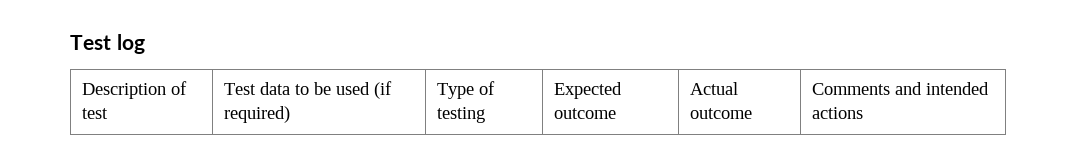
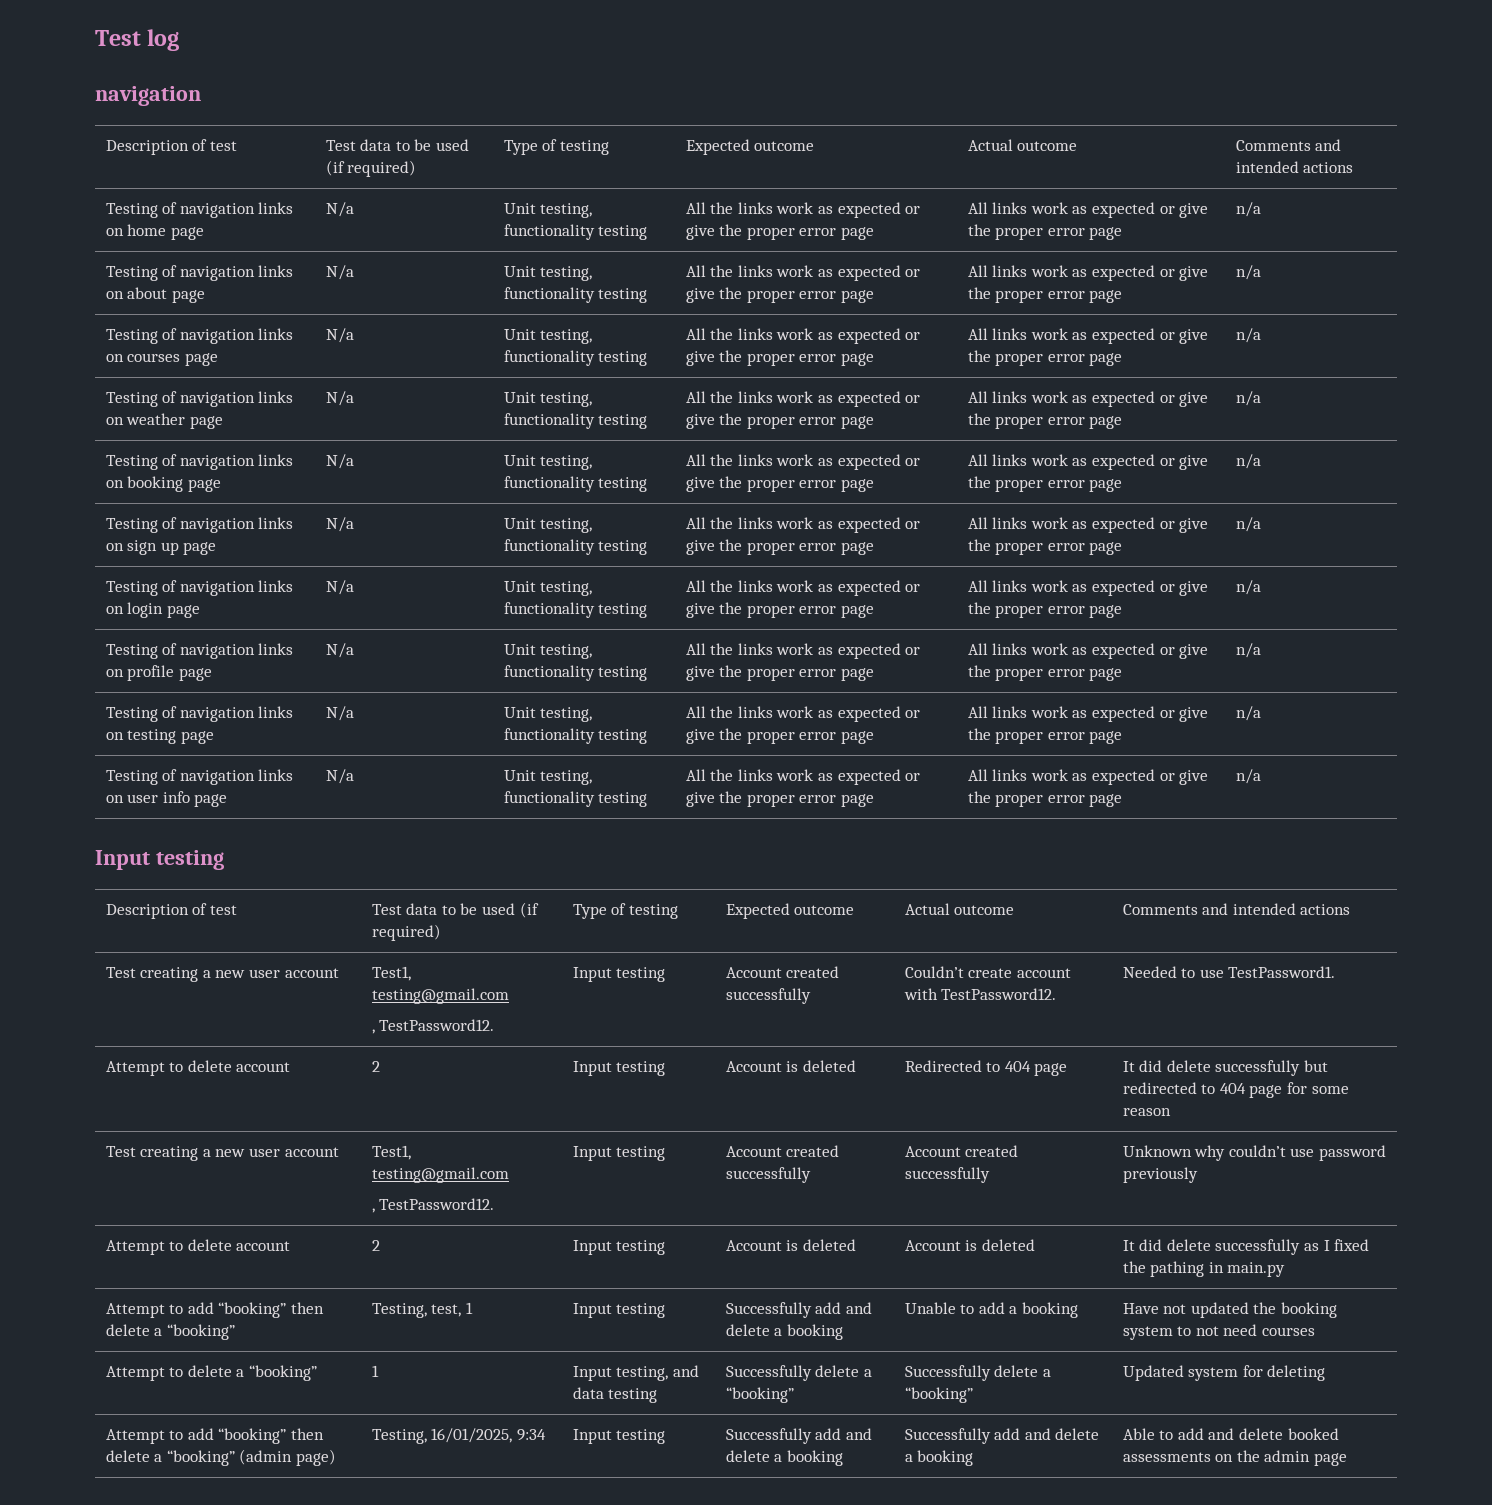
(145, 44) none -> [95,86,201,106] // navigation
(863, 113) none -> [105,202,294,218] [105,224,204,240] [325,202,354,217] [503,203,593,218] [503,224,648,240] [685,202,921,218] [685,224,875,240] [967,202,1209,218] [967,224,1123,240] [1235,202,1261,217] [105,265,294,281] [105,287,205,303] [325,265,354,280] [503,266,593,281] [503,287,648,303] [685,265,921,281] [685,287,875,303] [967,265,1209,281] [967,287,1123,303] [1235,265,1261,280] [105,328,294,344] [105,353,218,366] [325,328,354,343] [503,329,593,344] [503,350,648,366] [685,328,921,344] [685,350,875,366] [967,328,1209,344] [967,350,1123,366] [1235,328,1261,343] [105,391,294,407] [105,413,223,429] [325,391,354,406] [503,392,593,407] [503,413,648,429] [685,391,921,407] [685,413,875,429] [967,391,1209,407] [967,413,1123,429] [1235,391,1261,406] [105,454,294,470] [105,476,221,492] [325,454,354,469] [503,455,593,470] [503,476,648,492] [685,454,921,470] [685,476,875,492] [967,454,1209,470] [967,476,1123,492] [1235,454,1261,469] [105,517,294,533] [105,540,217,555] [325,517,354,532] [503,518,593,533] [503,539,648,555] [685,517,921,533] [685,539,875,555] [967,517,1209,533] [967,539,1123,555] [1235,517,1261,532] [105,580,294,596] [105,602,200,618] [325,580,354,595] [503,581,593,596] [503,602,648,618] [685,580,921,596] [685,602,875,618] [967,580,1209,596] [967,602,1123,618] [1235,580,1261,595] [105,643,294,659] [105,665,212,681] [325,643,354,658] [503,644,593,659] [503,665,648,681] [685,643,921,659] [685,665,875,681] [967,643,1209,659] [967,665,1123,681] [1235,643,1261,658] [105,706,294,722] [105,729,214,744] [325,706,354,721] [503,707,593,722] [503,728,648,744] [685,706,921,722] [685,728,875,744] [967,706,1209,722] [967,728,1123,744] [1235,706,1261,721] [105,769,294,785] [105,791,228,807] [325,769,354,784] [503,770,593,785] [503,791,648,807] [685,769,921,785] [685,791,875,807] [967,769,1209,785] [967,791,1123,807] [1235,769,1261,784] [95,850,224,870] [105,903,237,919] [371,902,539,918] [371,924,441,941] [572,903,678,919] [725,903,855,919] [904,903,1015,915] [1122,903,1351,915] [105,967,339,982] [371,966,411,981] [371,988,509,1004] [371,1019,495,1034] [572,967,666,982] [725,966,840,978] [725,988,811,1004] [904,966,1071,978] [903,988,1057,1000] [1122,966,1336,978] [105,1060,291,1076] [371,1061,380,1072] [572,1061,666,1076] [725,1060,856,1072] [904,1060,1068,1076] [1122,1060,1329,1076] [1122,1082,1349,1098] [1122,1108,1171,1116] [105,1146,339,1161] [371,1145,411,1160] [371,1167,509,1183] [371,1198,495,1213] [572,1146,666,1161] [725,1145,840,1157] [725,1167,811,1183] [904,1145,1019,1157] [904,1167,990,1183] [1122,1145,1387,1161] [1122,1167,1198,1183] [105,1239,291,1255] [371,1240,380,1251] [572,1240,666,1255] [725,1239,856,1251] [904,1239,1035,1251] [1122,1239,1370,1255] [1122,1261,1286,1277] [105,1302,325,1318] [105,1324,235,1340] [371,1302,473,1318] [572,1303,666,1318] [725,1302,872,1318] [725,1324,843,1340] [904,1302,1079,1318] [1122,1302,1338,1318] [1122,1324,1316,1340] [105,1365,318,1381] [371,1365,379,1377] [572,1365,699,1381] [572,1387,658,1403] [725,1365,872,1381] [725,1387,794,1403] [904,1365,1051,1381] [904,1387,973,1403] [1122,1365,1326,1381] [105,1428,325,1444] [105,1449,337,1466] [371,1428,546,1444] [572,1429,666,1444] [725,1428,872,1444] [725,1450,843,1466] [904,1428,1100,1444] [904,1450,974,1466] [1122,1428,1339,1440] [1122,1450,1348,1466] // Testing of navigation links on home page | N/a | Unit testing, functionality testing | All the links work as expected or give the proper error page | All links work as expected or give the proper error page | n/a // Testing of navigation links on about page | N/a | Unit testing, functionality testing | All the links work as expected or give the proper error page | All links work as expected or give the proper error page | n/a // Testing of navigation links on courses page | N/a | Unit testing, functionality testing | All the links work as expected or give the proper error page | All links work as expected or give the proper error page | n/a // Testing of navigation links on weather page | N/a | Unit testing, functionality testing | All the links work as expected or give the proper error page | All links work as expected or give the proper error page | n/a // Testing of navigation links on booking page | N/a | Unit testing, functionality testing | All the links work as expected or give the proper error page | All links work as expected or give the proper error page | n/a // Testing of navigation links on sign up page | N/a | Unit testing, functionality testing | All the links work as expected or give the proper error page | All links work as expected or give the proper error page | n/a // Testing of navigation links on login page | N/a | Unit testing, functionality testing | All the links work as expected or give the proper error page | All links work as expected or give the proper error page | n/a // Testing of navigation links on profile page | N/a | Unit testing, functionality testing | All the links work as expected or give the proper error page | All links work as expected or give the proper error page | n/a // Testing of navigation links on testing page | N/a | Unit testing, functionality testing | All the links work as expected or give the proper error page | All links work as expected or give the proper error page | n/a // Testing of navigation links on user info page | N/a | Unit testing, functionality testing | All the links work as expected or give the proper error page | All links work as expected or give the proper error page | n/a // Input testing // Description of test | Test data to be used (if required) | Type of testing | Expected outcome | Actual outcome | Comments and intended actions // Test creating a new user account | Test1, testing@gmail.com // , TestPassword12. | Input testing | Account created successfully | Couldn’t create account with TestPassword12. | Needed to use TestPassword1. // Attempt to delete account | 2 | Input testing | Account is deleted | Redirected to 404 page | It did delete successfully but redirected to 404 page for some reason // Test creating a new user account | Test1, testing@gmail.com // , TestPassword12. | Input testing | Account created successfully | Account created successfully | Unknown why couldn’t use password previously // Attempt to delete account | 2 | Input testing | Account is deleted | Account is deleted | It did delete successfully as I fixed the pathing in main.py // Attempt to add “booking” then delete a “booking” | Testing, test, 1 | Input testing | Successfully add and delete a booking | Unable to add a booking | Have not updated the booking system to not need courses // Attempt to delete a “booking” | 1 | Input testing, and data testing | Successfully delete a “booking” | Successfully delete a “booking” | Updated system for deleting // Attempt to add “booking” then delete a “booking” (admin page) | Testing, 16/01/2025, 9:34 | Input testing | Successfully add and delete a booking | Successfully add and delete a booking | Able to add and delete booked assessments on the admin page

